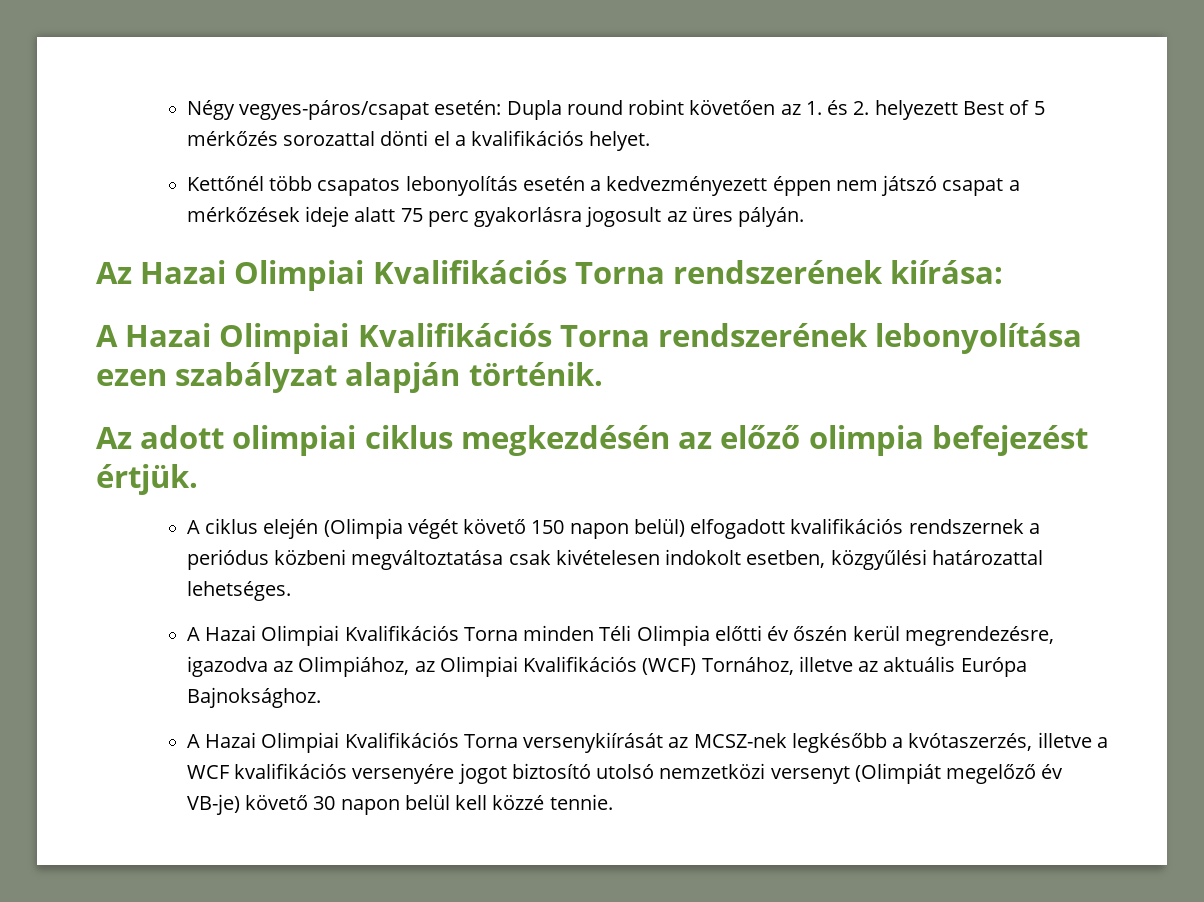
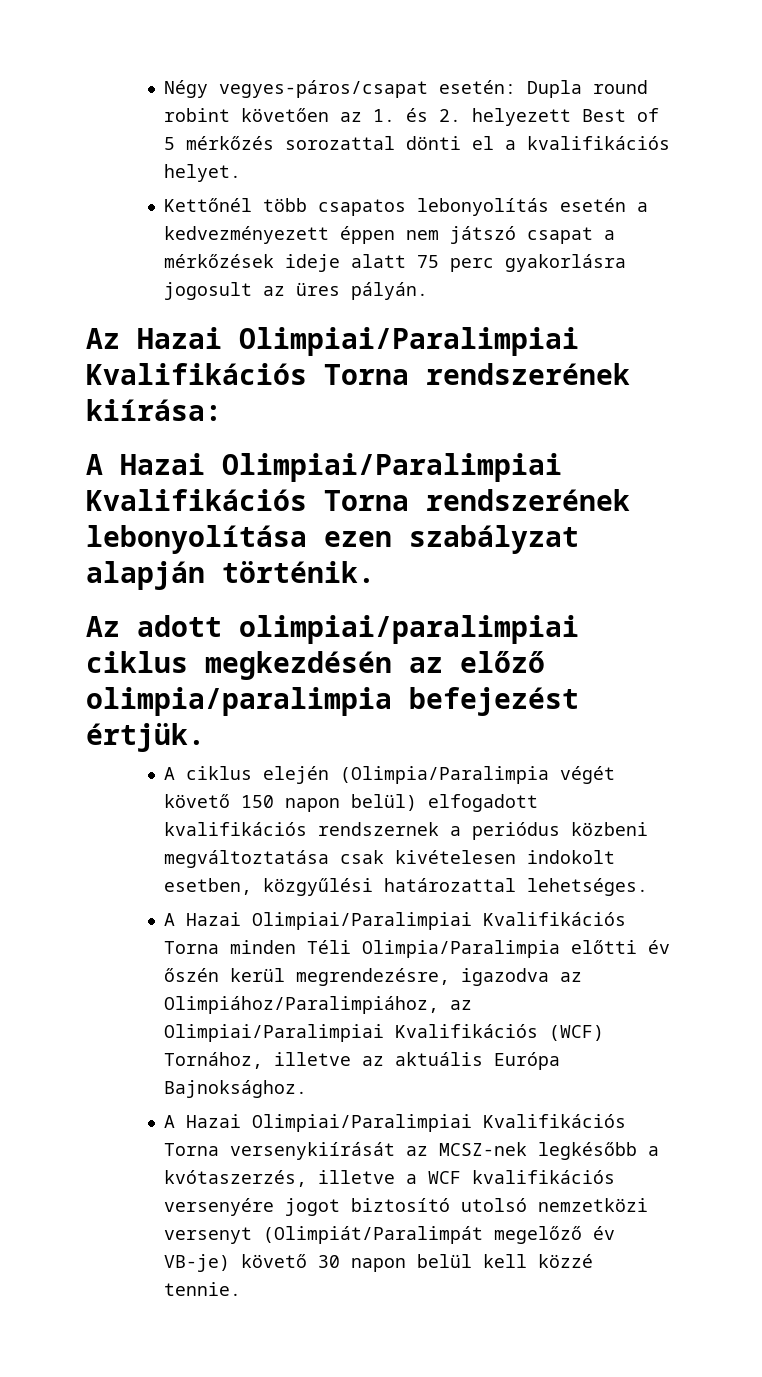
[234,260,365,291] Olimpiai -> [239,327,579,356] Olimpiai/Paralimpiai
[219,323,350,354] Olimpiai -> [222,453,562,482] Olimpiai/Paralimpiai
[232,425,357,456] olimpiai -> [239,615,579,644] olimpiai/paralimpiai
[808,425,924,456] olimpia -> [86,687,392,716] olimpia/paralimpia
[323,518,403,539] (Olimpia -> [339,766,549,784] (Olimpia/Paralimpia
[261,625,340,646] Olimpiai -> [251,912,472,930] Olimpiai/Paralimpiai
[636,625,710,646] Olimpia -> [361,940,560,958] Olimpia/Paralimpia
[298,656,518,677] Olimpiához, az Olimpiai -> [163,996,472,1014] [163,1024,384,1042] Olimpiához/Paralimpiához, az Olimpiai/Paralimpiai
[261,732,340,753] Olimpiai -> [251,1114,472,1132] Olimpiai/Paralimpiai
[854,763,941,784] (Olimpiát -> [262,1226,483,1244] (Olimpiát/Paralimpát

